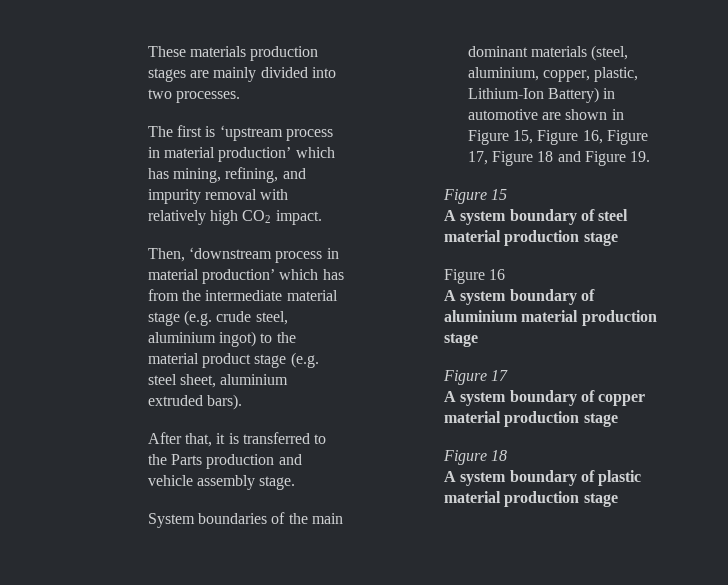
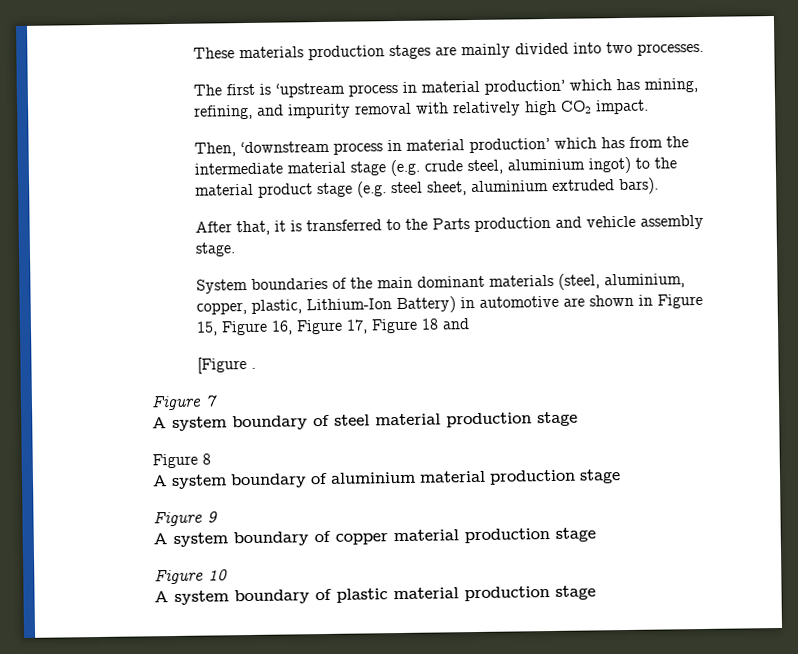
[584,151,651,166] [442,189,508,204] Figure 19. // Figure 15 -> [197,357,257,374] [151,395,219,411] // [Figure . // Figure 7
[489,269,506,280] 16 -> [202,453,212,465] 8
[491,370,509,381] 17 -> [207,511,219,523] 9
[491,450,508,461] 18 -> [208,569,229,581] 10

